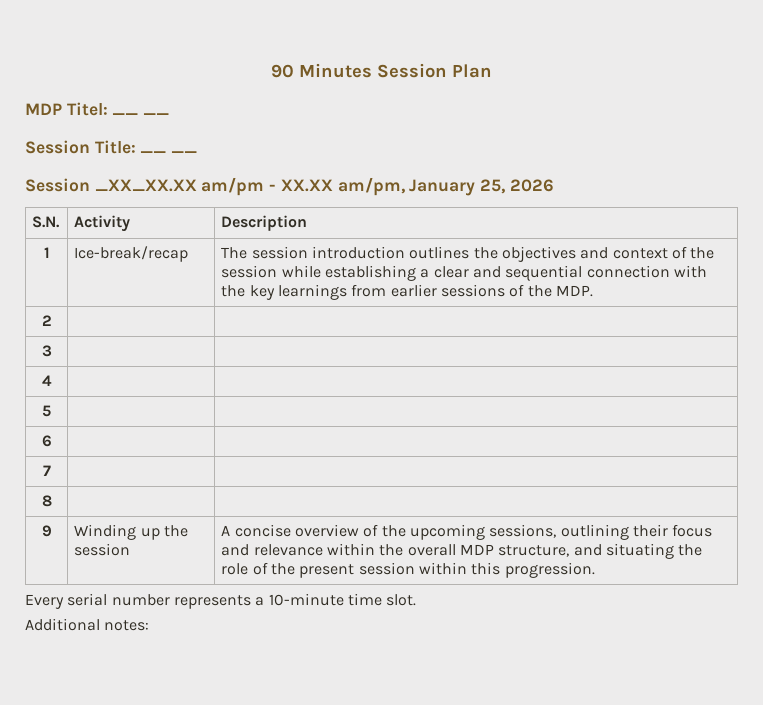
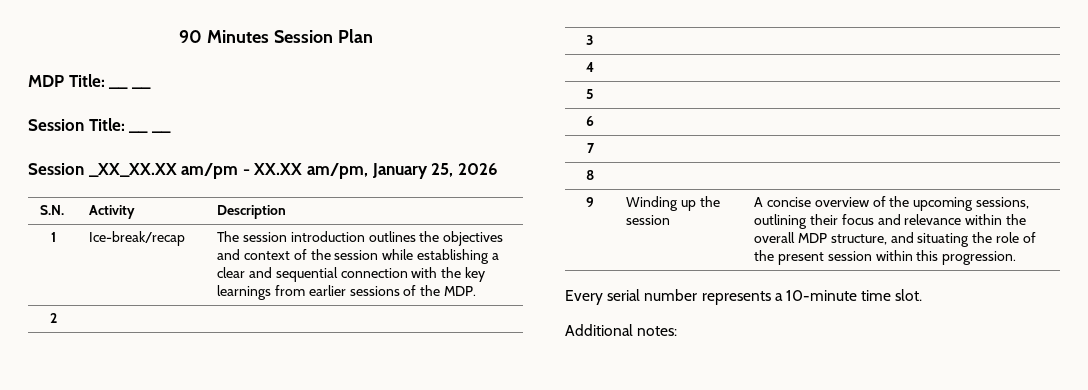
[66,102,108,116] Titel: -> [68,74,105,87] Title:

